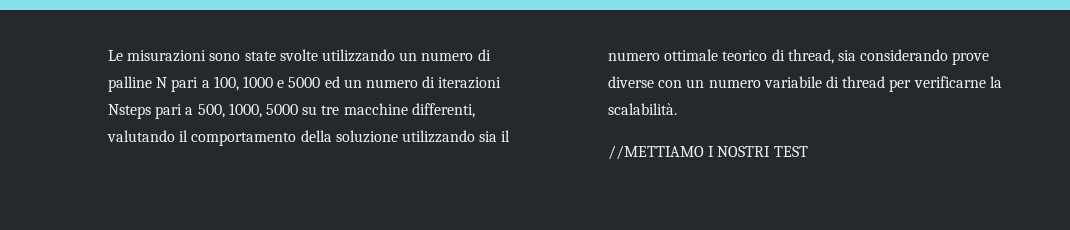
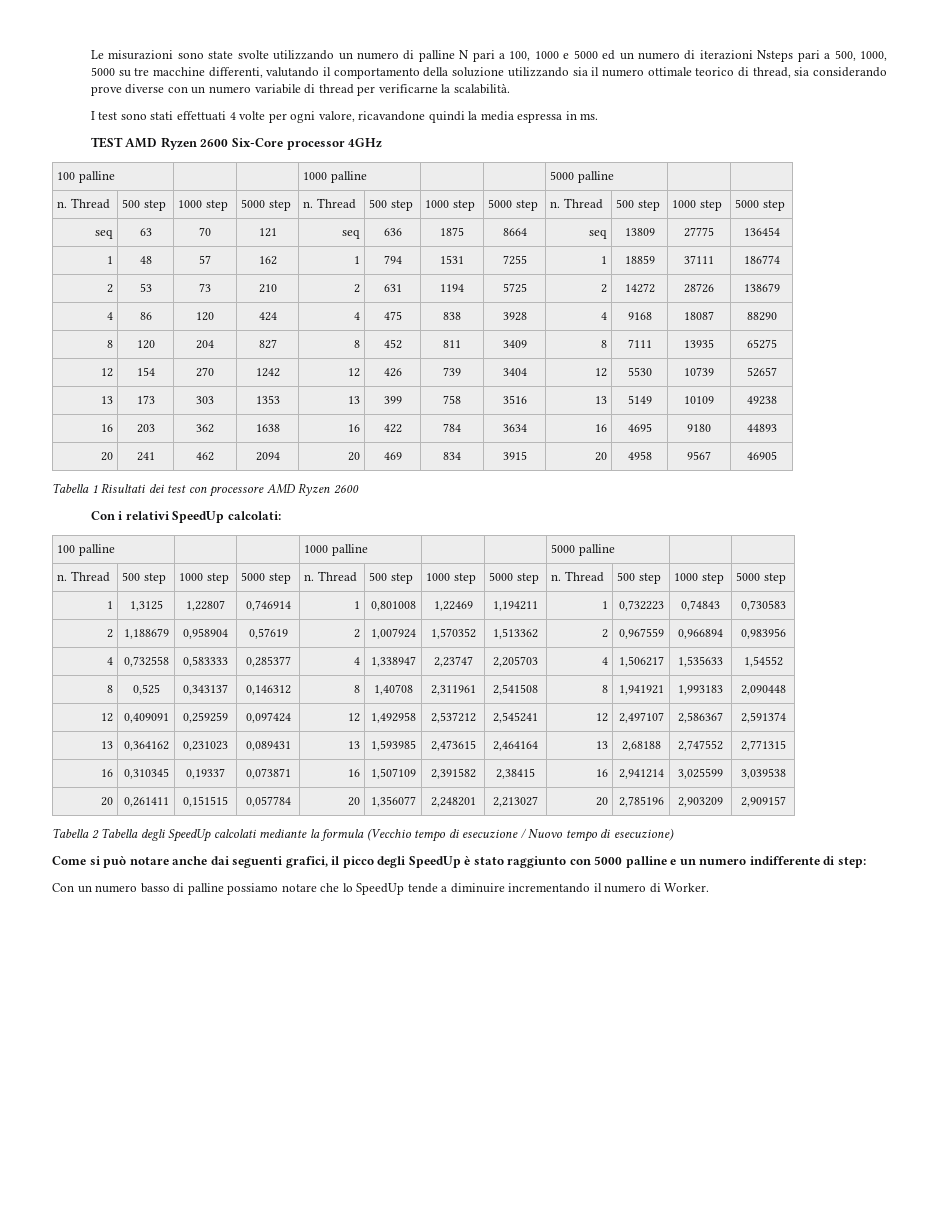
[608,145,808,160] //METTIAMO I NOSTRI TEST -> [90,111,599,123] [90,137,383,150] [57,171,115,183] [303,171,367,183] [550,171,614,183] [57,198,110,209] [122,199,166,211] [178,200,228,211] [241,199,291,211] [303,198,356,209] [369,199,413,211] [425,200,475,211] [488,199,538,211] [550,198,603,209] [616,199,660,211] [672,200,722,211] [735,199,785,211] [94,229,113,239] [139,228,152,236] [198,227,211,236] [258,228,277,237] [341,229,360,239] [383,228,402,236] [440,227,464,236] [502,228,527,236] [588,229,607,239] [624,228,655,236] [684,227,714,237] [743,227,780,236] [106,256,113,264] [139,256,152,264] [198,255,211,264] [258,256,277,265] [353,256,360,264] [383,255,402,264] [440,255,464,264] [502,255,527,265] [600,256,607,264] [624,255,655,264] [684,255,714,264] [743,255,780,264] [106,284,113,293] [139,283,152,292] [198,283,211,292] [258,284,277,293] [353,284,360,293] [383,284,402,292] [440,284,464,292] [502,283,527,293] [600,284,607,293] [624,283,655,293] [684,283,714,293] [743,283,780,292] [106,312,113,320] [139,312,152,320] [195,312,214,321] [258,312,277,321] [353,312,360,320] [383,311,402,320] [443,312,461,320] [502,312,527,321] [600,312,607,320] [627,312,652,320] [684,311,714,320] [746,312,777,321] [106,340,113,348] [136,340,155,349] [195,340,214,349] [258,339,277,349] [353,340,360,348] [383,339,402,349] [443,340,461,348] [502,340,527,348] [600,340,607,348] [627,339,652,348] [684,339,714,348] [746,339,777,349] [100,368,113,377] [136,367,155,376] [195,367,214,377] [255,368,280,377] [347,368,360,377] [383,368,402,377] [443,367,461,376] [502,368,527,376] [594,368,607,377] [627,367,652,376] [684,367,714,376] [746,367,777,377] [100,396,113,404] [136,395,155,404] [195,396,214,404] [255,395,280,404] [347,396,360,404] [383,396,402,404] [443,395,461,404] [502,395,527,404] [594,396,607,404] [627,395,652,404] [684,396,714,404] [746,396,777,405] [100,424,113,432] [136,424,155,433] [195,424,214,433] [255,424,280,432] [347,424,360,432] [383,424,402,433] [443,423,461,432] [502,424,527,432] [594,424,607,432] [627,423,652,432] [687,424,711,432] [746,424,777,432] [100,452,113,461] [136,452,155,461] [195,452,214,461] [255,452,280,461] [347,452,360,461] [383,452,402,460] [443,452,461,460] [502,451,527,460] [594,452,607,461] [627,451,652,460] [687,451,711,460] [746,451,777,460] [52,483,359,497] [90,511,281,523] [57,544,115,556] [304,544,368,556] [551,544,615,556] [57,571,110,582] [122,572,166,584] [179,573,229,584] [241,572,291,584] [304,571,357,582] [369,572,413,584] [426,573,476,584] [489,572,539,584] [551,571,604,582] [617,572,661,584] [674,573,724,584] [736,572,786,584] [106,601,113,609] [129,600,163,611] [185,600,225,611] [245,600,291,611] [353,601,360,609] [370,601,416,611] [433,601,473,611] [493,601,538,611] [601,601,608,609] [618,600,664,611] [681,600,720,611] [740,600,786,611] [106,629,113,638] [123,628,169,639] [183,628,228,639] [248,628,288,639] [353,629,360,638] [370,628,416,639] [430,628,476,639] [493,628,538,639] [601,629,608,638] [618,628,664,639] [678,629,723,639] [740,628,786,639] [106,657,113,665] [123,656,169,667] [183,656,228,667] [245,656,291,667] [353,657,360,665] [370,656,416,667] [433,656,473,667] [493,656,538,667] [601,657,608,665] [618,656,664,667] [678,656,723,667] [743,656,783,667] [106,685,113,693] [132,684,160,695] [183,684,228,695] [245,685,291,695] [353,685,360,693] [373,684,413,695] [430,685,476,695] [493,684,538,695] [601,685,608,693] [618,685,664,695] [678,685,723,695] [740,685,786,695] [100,713,113,722] [123,713,169,723] [183,712,228,723] [245,712,291,723] [347,713,360,722] [370,712,416,723] [430,712,476,723] [493,712,538,723] [595,713,608,722] [618,712,664,723] [678,712,723,723] [740,712,786,723] [100,741,113,749] [123,741,169,751] [183,741,228,751] [245,741,291,751] [347,741,360,749] [370,740,416,751] [430,740,476,751] [493,741,538,751] [595,741,608,749] [621,741,661,751] [678,740,723,751] [740,740,786,751] [100,769,113,777] [123,768,169,779] [185,768,225,779] [245,768,291,779] [347,769,360,777] [370,768,416,779] [430,768,476,779] [496,768,535,779] [595,769,608,777] [618,769,664,779] [678,768,723,779] [740,768,786,779] [100,797,113,806] [123,797,169,807] [183,796,228,807] [245,796,291,807] [347,797,360,806] [370,796,416,807] [430,797,476,807] [493,796,538,807] [595,797,608,806] [618,796,664,807] [678,797,723,807] [740,796,786,807] [52,828,674,842] [52,855,866,868] [52,883,710,895] I test sono stati effettuati 4 volte per ogni valore, ricavandone quindi la media espressa in ms. // TEST AMD Ryzen 2600 Six-Core processor 4GHz // 100 palline | | | 1000 palline | | | 5000 palline | | // n. Thread | 500 step | 1000 step | 5000 step | n. Thread | 500 step | 1000 step | 5000 step | n. Thread | 500 step | 1000 step | 5000 step // seq | 63 | 70 | 121 | seq | 636 | 1875 | 8664 | seq | 13809 | 27775 | 136454 // 1 | 48 | 57 | 162 | 1 | 794 | 1531 | 7255 | 1 | 18859 | 37111 | 186774 // 2 | 53 | 73 | 210 | 2 | 631 | 1194 | 5725 | 2 | 14272 | 28726 | 138679 // 4 | 86 | 120 | 424 | 4 | 475 | 838 | 3928 | 4 | 9168 | 18087 | 88290 // 8 | 120 | 204 | 827 | 8 | 452 | 811 | 3409 | 8 | 7111 | 13935 | 65275 // 12 | 154 | 270 | 1242 | 12 | 426 | 739 | 3404 | 12 | 5530 | 10739 | 52657 // 13 | 173 | 303 | 1353 | 13 | 399 | 758 | 3516 | 13 | 5149 | 10109 | 49238 // 16 | 203 | 362 | 1638 | 16 | 422 | 784 | 3634 | 16 | 4695 | 9180 | 44893 // 20 | 241 | 462 | 2094 | 20 | 469 | 834 | 3915 | 20 | 4958 | 9567 | 46905 // Tabella 1 Risultati dei test con processore AMD Ryzen 2600 // Con i relativi SpeedUp calcolati: // 100 palline | | | 1000 palline | | | 5000 palline | | // n. Thread | 500 step | 1000 step | 5000 step | n. Thread | 500 step | 1000 step | 5000 step | n. Thread | 500 step | 1000 step | 5000 step // 1 | 1,3125 | 1,22807 | 0,746914 | 1 | 0,801008 | 1,22469 | 1,194211 | 1 | 0,732223 | 0,74843 | 0,730583 // 2 | 1,188679 | 0,958904 | 0,57619 | 2 | 1,007924 | 1,570352 | 1,513362 | 2 | 0,967559 | 0,966894 | 0,983956 // 4 | 0,732558 | 0,583333 | 0,285377 | 4 | 1,338947 | 2,23747 | 2,205703 | 4 | 1,506217 | 1,535633 | 1,54552 // 8 | 0,525 | 0,343137 | 0,146312 | 8 | 1,40708 | 2,311961 | 2,541508 | 8 | 1,941921 | 1,993183 | 2,090448 // 12 | 0,409091 | 0,259259 | 0,097424 | 12 | 1,492958 | 2,537212 | 2,545241 | 12 | 2,497107 | 2,586367 | 2,591374 // 13 | 0,364162 | 0,231023 | 0,089431 | 13 | 1,593985 | 2,473615 | 2,464164 | 13 | 2,68188 | 2,747552 | 2,771315 // 16 | 0,310345 | 0,19337 | 0,073871 | 16 | 1,507109 | 2,391582 | 2,38415 | 16 | 2,941214 | 3,025599 | 3,039538 // 20 | 0,261411 | 0,151515 | 0,057784 | 20 | 1,356077 | 2,248201 | 2,213027 | 20 | 2,785196 | 2,903209 | 2,909157 // Tabella 2 Tabella degli SpeedUp calcolati mediante la formula (Vecchio tempo di esecuzione / Nuovo tempo di esecuzione) // Come si può notare anche dai seguenti grafici, il picco degli SpeedUp è stato raggiunto con 5000 palline e un numero indifferente di step: // Con un numero basso di palline possiamo notare che lo SpeedUp tende a diminuire incrementando il numero di Worker.

